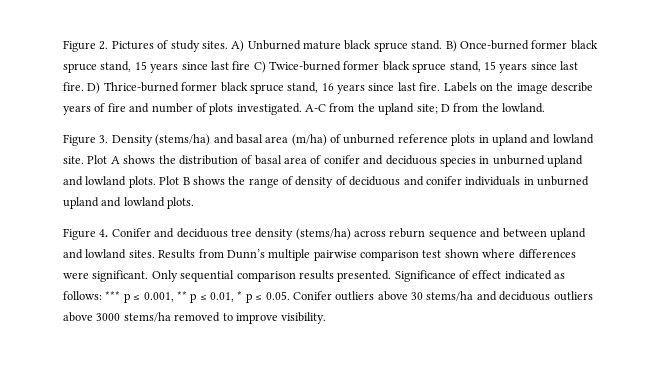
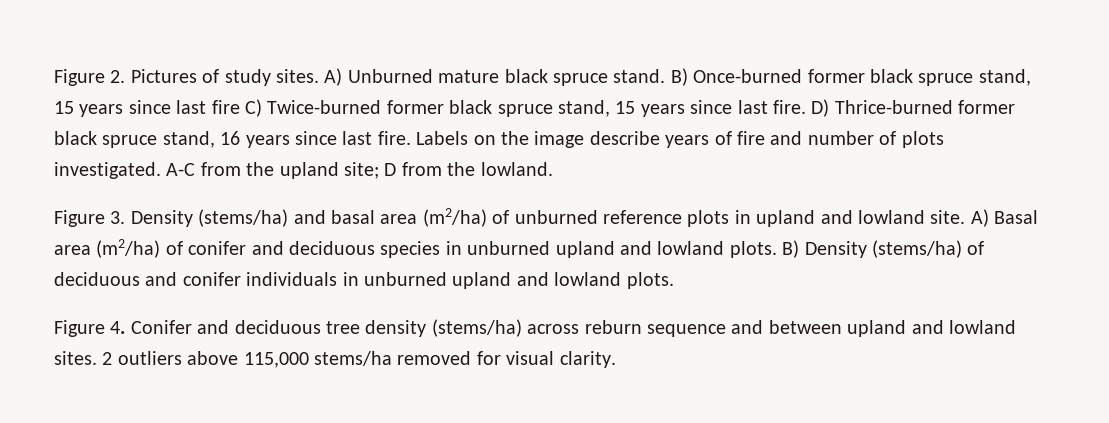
[291,134,327,146] (m/ha) -> [422,208,487,227] (m2/ha)
[87,155,307,165] Plot A shows the distribution of basal area -> [970,209,1039,227] [54,239,161,258] A) Basal area (m2/ha)
[159,176,334,188] Plot B shows the range of density -> [782,240,962,258] B) Density (stems/ha)
[158,249,576,261] [63,270,566,282] [63,291,593,303] [63,312,327,324] Results from Dunn’s multiple pairwise comparison test shown where differences were significant. Only sequential comparison results presented. Significance of effect indicated as follows: *** p ≤ 0.001, ** p ≤ 0.01, * p ≤ 0.05. Conifer outliers above 30 stems/ha and deciduous outliers above 3000 stems/ha removed to improve visibility. -> [102,351,616,368] 2 outliers above 115,000 stems/ha removed for visual clarity.

